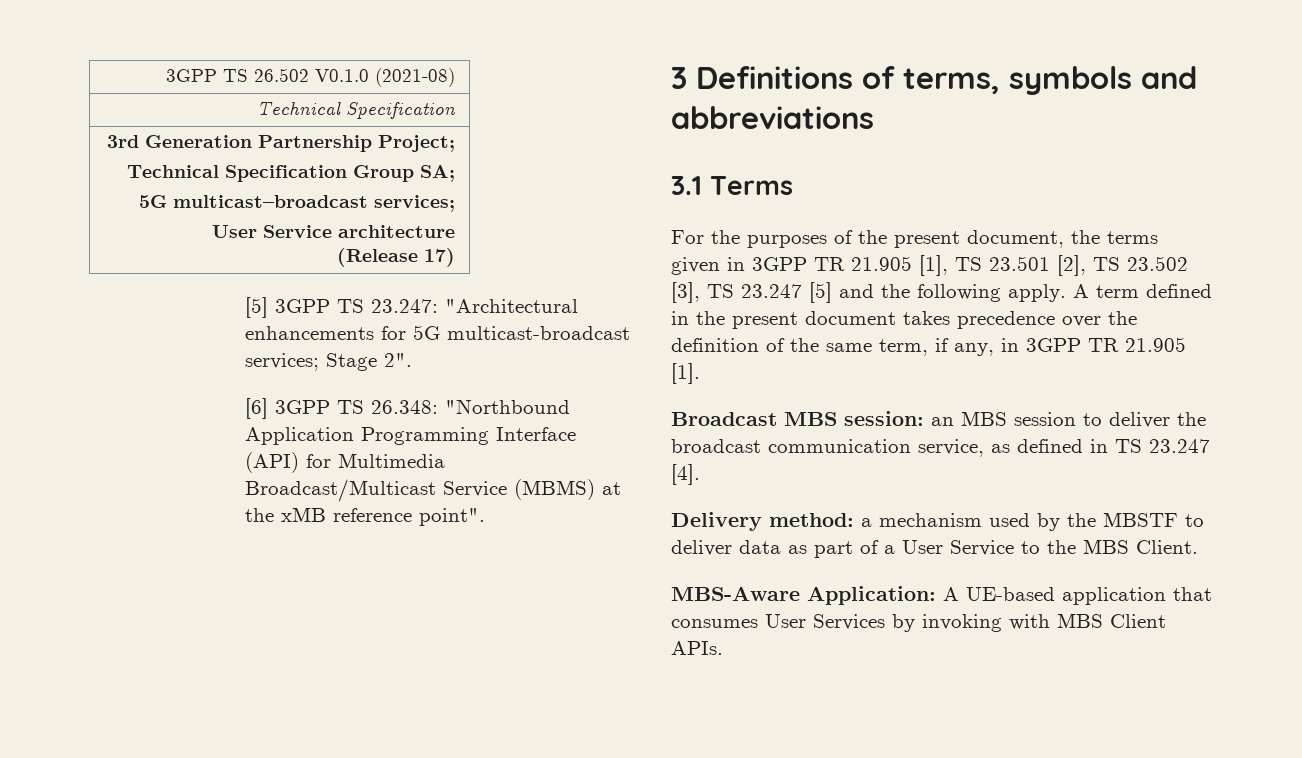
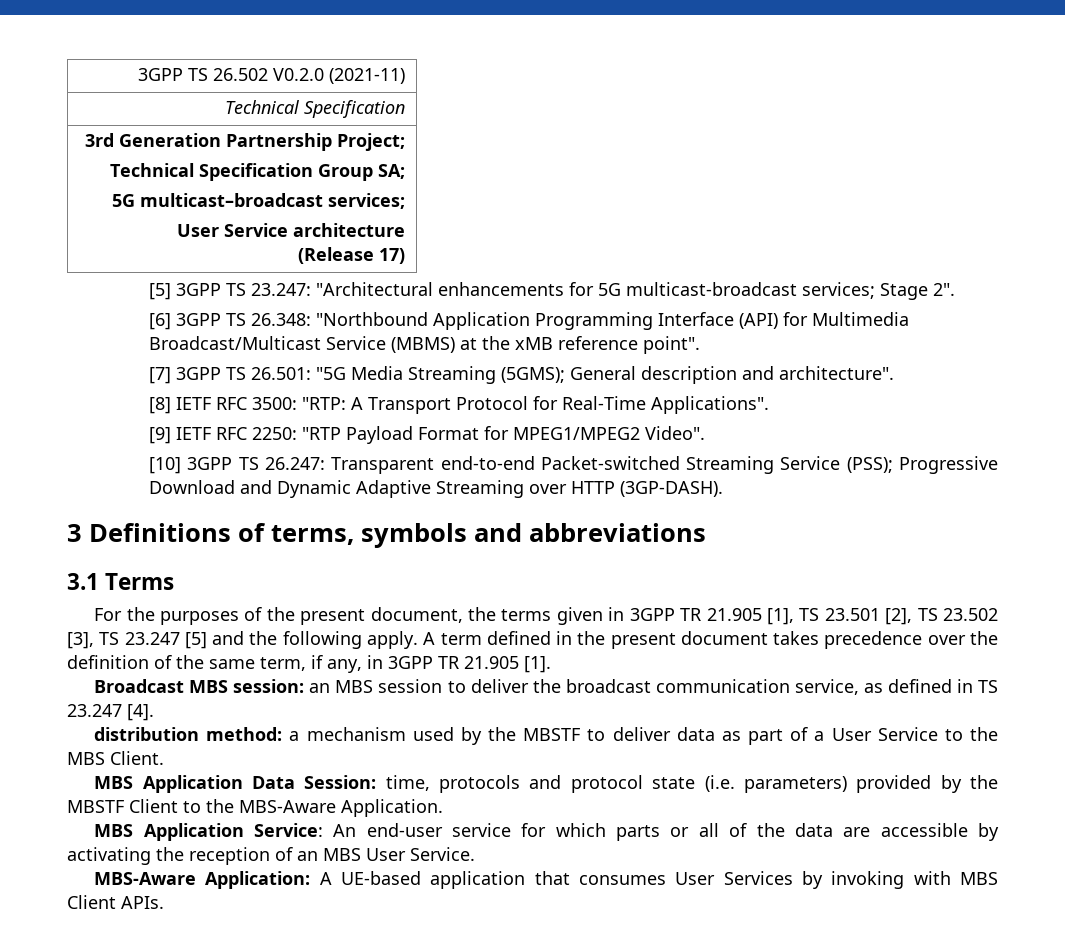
[315,68,456,87] V0.1.0 (2021-08) -> [272,68,405,84] V0.2.0 (2021-11)
(485, 517) none -> [148,366,894,384] [148,396,769,414] [148,426,705,444] [148,456,998,474] [148,480,723,498] // [7] 3GPP TS 26.501: "5G Media Streaming (5GMS); General description and architecture". // [8] IETF RFC 3500: "RTP: A Transport Protocol for Real-Time Applications". // [9] IETF RFC 2250: "RTP Payload Format for MPEG1/MPEG2 Video". // [10] 3GPP TS 26.247: Transparent end-to-end Packet-switched Streaming Service (PSS); Progressive Download and Dynamic Adaptive Streaming over HTTP (3GP-DASH).
[671,512,762,531] Delivery -> [94,727,200,741] distribution
(1198, 547) none -> [94,775,998,793] [67,799,443,817] [94,823,999,841] [67,847,475,865] // MBS Application Data Session: time, protocols and protocol state (i.e. parameters) provided by the MBSTF Client to the MBS-Aware Application. // MBS Application Service: An end-user service for which parts or all of the data are accessible by activating the reception of an MBS User Service.

